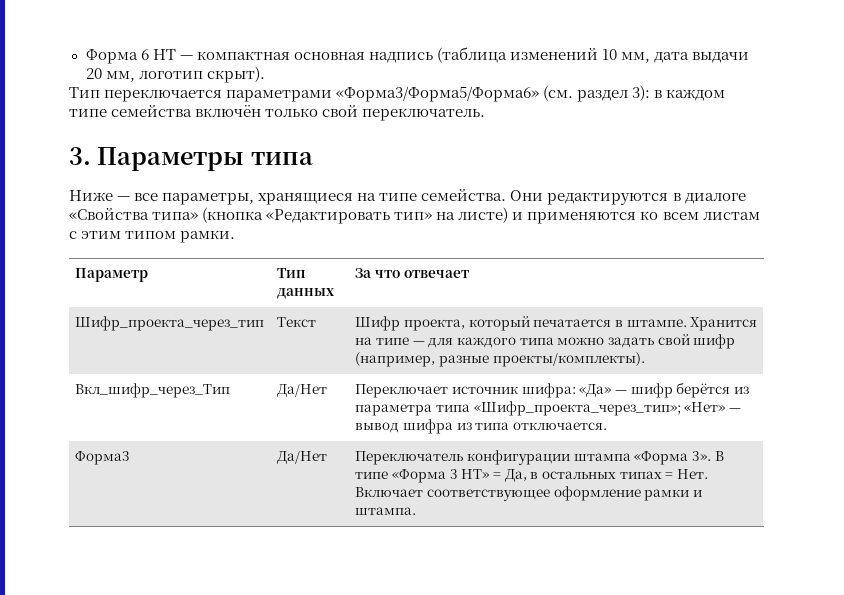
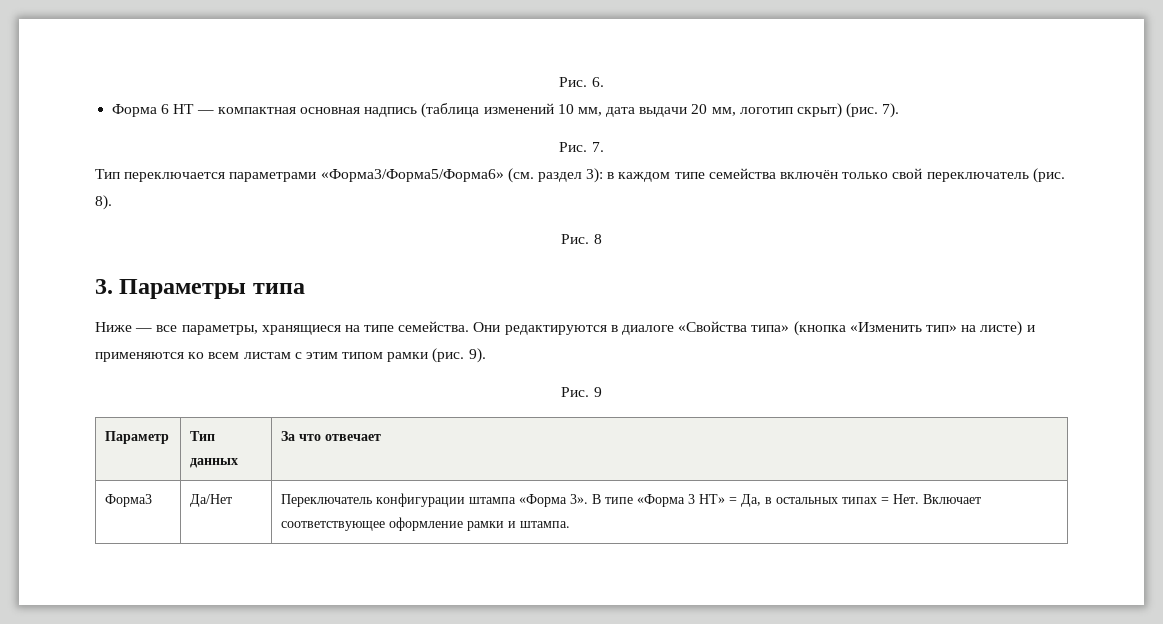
(85, 56) none -> [559,77,604,87] Рис. 6. //
[206,66,265,83] скрыт). -> [797,103,900,118] [559,142,604,152] скрыт) (рис. 7). // Рис. 7.
[362,108,486,121] переключатель. -> [926,168,1065,183] [95,195,112,210] [561,234,602,244] переключатель (рис. 8). // Рис. 8
[266,209,391,224] «Редактировать -> [849,322,922,332] «Изменить
[180,230,236,243] рамки. -> [387,348,486,363] [561,387,602,397] рамки (рис. 9). // Рис. 9
[75,316,265,331] [277,317,317,327] [355,316,758,331] [355,334,736,349] [355,352,645,367] [75,383,231,398] [277,384,328,397] [355,382,749,398] [355,401,741,416] [355,419,607,434] // Шифр_проекта_через_тип | Текст | Шифр проекта, который печатается в штампе. Хранится на типе — для каждого типа можно задать свой шифр (например, разные проекты/комплекты). // Вкл_шифр_через_Тип | Да/Нет | Переключает источник шифра: «Да» — шифр берётся из параметра типа «Шифр_проекта_через_тип»; «Нет» — вывод шифра из типа отключается. -> (382, 437) none

